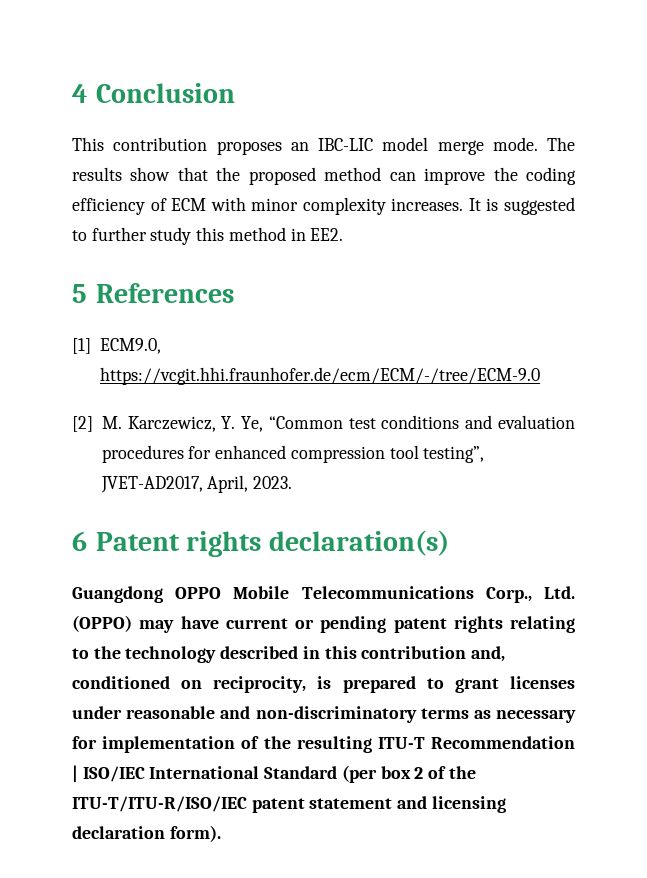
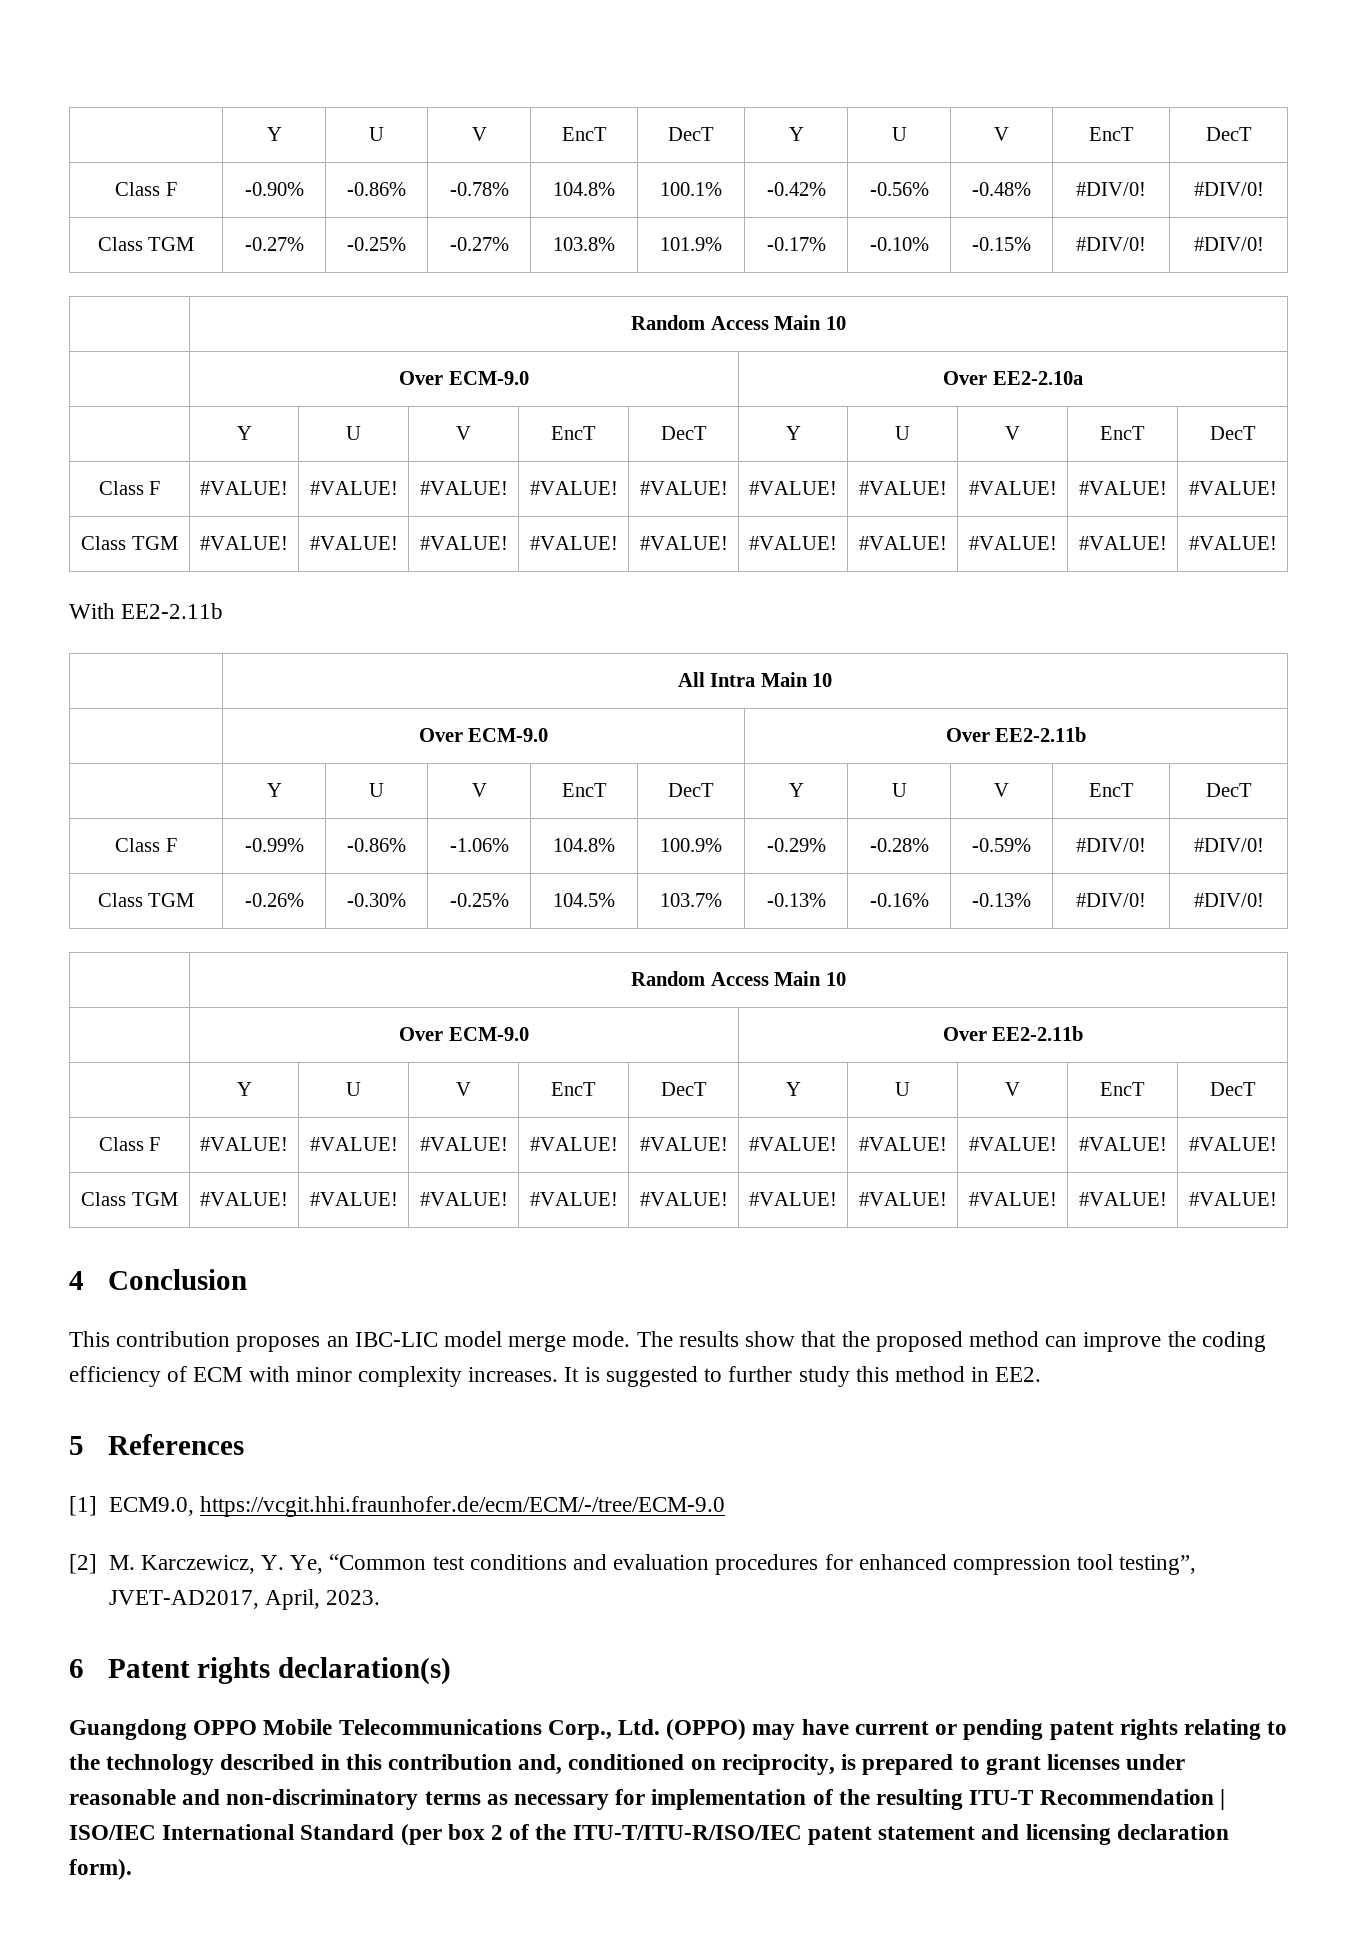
(72, 93) none -> [266,127,282,141] [369,127,384,141] [471,127,487,141] [561,127,607,141] [668,127,714,141] [788,127,804,141] [891,127,907,141] [994,127,1009,141] [1088,127,1134,141] [1205,127,1252,141] [115,182,177,196] [244,182,304,196] [347,182,406,196] [449,182,509,196] [553,182,615,196] [660,182,722,196] [766,182,826,196] [869,182,929,196] [972,182,1031,196] [1076,182,1146,196] [1193,182,1264,196] [97,237,195,251] [244,237,304,251] [347,237,406,251] [449,237,509,251] [553,237,615,251] [660,237,722,251] [766,237,826,251] [869,237,929,251] [972,237,1031,251] [1076,237,1146,251] [1193,237,1264,251] [631,315,846,330] [399,371,529,385] [943,371,1083,385] [236,426,252,440] [346,426,361,440] [456,426,471,440] [551,426,596,440] [660,426,707,440] [785,426,801,440] [895,426,910,440] [1005,426,1020,440] [1100,426,1145,440] [1209,426,1256,440] [98,481,161,495] [200,481,288,495] [309,481,398,495] [419,481,508,495] [529,481,618,495] [639,481,728,495] [749,481,837,495] [858,481,947,495] [968,481,1057,495] [1078,481,1167,495] [1188,481,1277,495] [81,536,178,550] [200,536,288,550] [309,536,398,550] [419,536,508,550] [529,536,618,550] [639,536,728,550] [749,536,837,550] [858,536,947,550] [968,536,1057,550] [1078,536,1167,550] [1188,536,1277,550] [69,603,224,619] [677,672,833,687] [418,728,549,742] [945,727,1087,742] [266,783,282,797] [369,783,384,797] [471,783,487,797] [561,783,607,797] [668,783,714,797] [788,783,804,797] [891,783,907,797] [994,783,1009,797] [1088,783,1134,797] [1205,783,1252,797] [115,838,177,852] [244,838,304,852] [347,838,406,852] [449,838,509,852] [553,838,615,852] [660,838,722,852] [766,838,826,852] [869,838,929,852] [972,838,1031,852] [1076,838,1146,852] [1193,838,1264,852] [97,893,195,907] [244,893,304,907] [347,893,406,907] [449,893,509,907] [553,893,615,907] [660,893,722,907] [766,893,826,907] [869,893,929,907] [972,893,1031,907] [1076,893,1146,907] [1193,893,1264,907] [631,971,846,986] [399,1027,529,1041] [942,1026,1084,1041] [236,1082,252,1096] [346,1082,361,1096] [456,1082,471,1096] [551,1082,596,1096] [660,1082,707,1096] [785,1082,801,1096] [895,1082,910,1096] [1005,1082,1020,1096] [1100,1082,1145,1096] [1209,1082,1256,1096] [98,1137,161,1151] [200,1137,288,1151] [309,1137,398,1151] [419,1137,508,1151] [529,1137,618,1151] [639,1137,728,1151] [749,1137,837,1151] [858,1137,947,1151] [968,1137,1057,1151] [1078,1137,1167,1151] [1188,1137,1277,1151] [81,1192,178,1206] [200,1192,288,1206] [309,1192,398,1206] [419,1192,508,1206] [529,1192,618,1206] [639,1192,728,1206] [749,1192,837,1206] [858,1192,947,1206] [968,1192,1057,1206] [1078,1192,1167,1206] [1188,1192,1277,1206] | Y | U | V | EncT | DecT | Y | U | V | EncT | DecT // Class F | -0.90% | -0.86% | -0.78% | 104.8% | 100.1% | -0.42% | -0.56% | -0.48% | #DIV/0! | #DIV/0! // Class TGM | -0.27% | -0.25% | -0.27% | 103.8% | 101.9% | -0.17% | -0.10% | -0.15% | #DIV/0! | #DIV/0! // | Random Access Main 10 // | Over ECM-9.0 | Over EE2-2.10a // | Y | U | V | EncT | DecT | Y | U | V | EncT | DecT // Class F | #VALUE! | #VALUE! | #VALUE! | #VALUE! | #VALUE! | #VALUE! | #VALUE! | #VALUE! | #VALUE! | #VALUE! // Class TGM | #VALUE! | #VALUE! | #VALUE! | #VALUE! | #VALUE! | #VALUE! | #VALUE! | #VALUE! | #VALUE! | #VALUE! // With EE2-2.11b // | All Intra Main 10 // | Over ECM-9.0 | Over EE2-2.11b // | Y | U | V | EncT | DecT | Y | U | V | EncT | DecT // Class F | -0.99% | -0.86% | -1.06% | 104.8% | 100.9% | -0.29% | -0.28% | -0.59% | #DIV/0! | #DIV/0! // Class TGM | -0.26% | -0.30% | -0.25% | 104.5% | 103.7% | -0.13% | -0.16% | -0.13% | #DIV/0! | #DIV/0! // | Random Access Main 10 // | Over ECM-9.0 | Over EE2-2.11b // | Y | U | V | EncT | DecT | Y | U | V | EncT | DecT // Class F | #VALUE! | #VALUE! | #VALUE! | #VALUE! | #VALUE! | #VALUE! | #VALUE! | #VALUE! | #VALUE! | #VALUE! // Class TGM | #VALUE! | #VALUE! | #VALUE! | #VALUE! | #VALUE! | #VALUE! | #VALUE! | #VALUE! | #VALUE! | #VALUE! //

